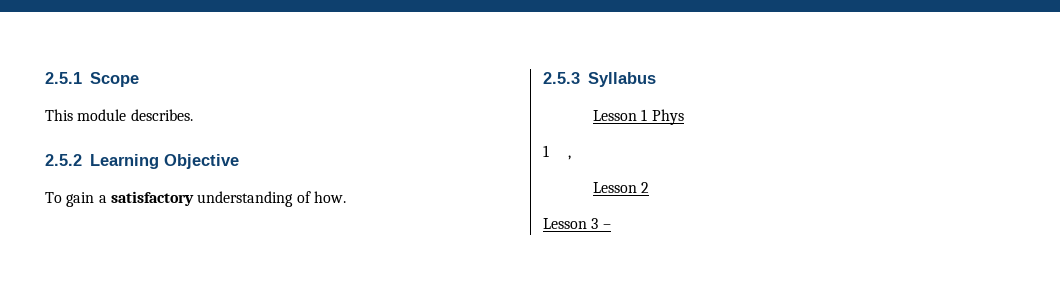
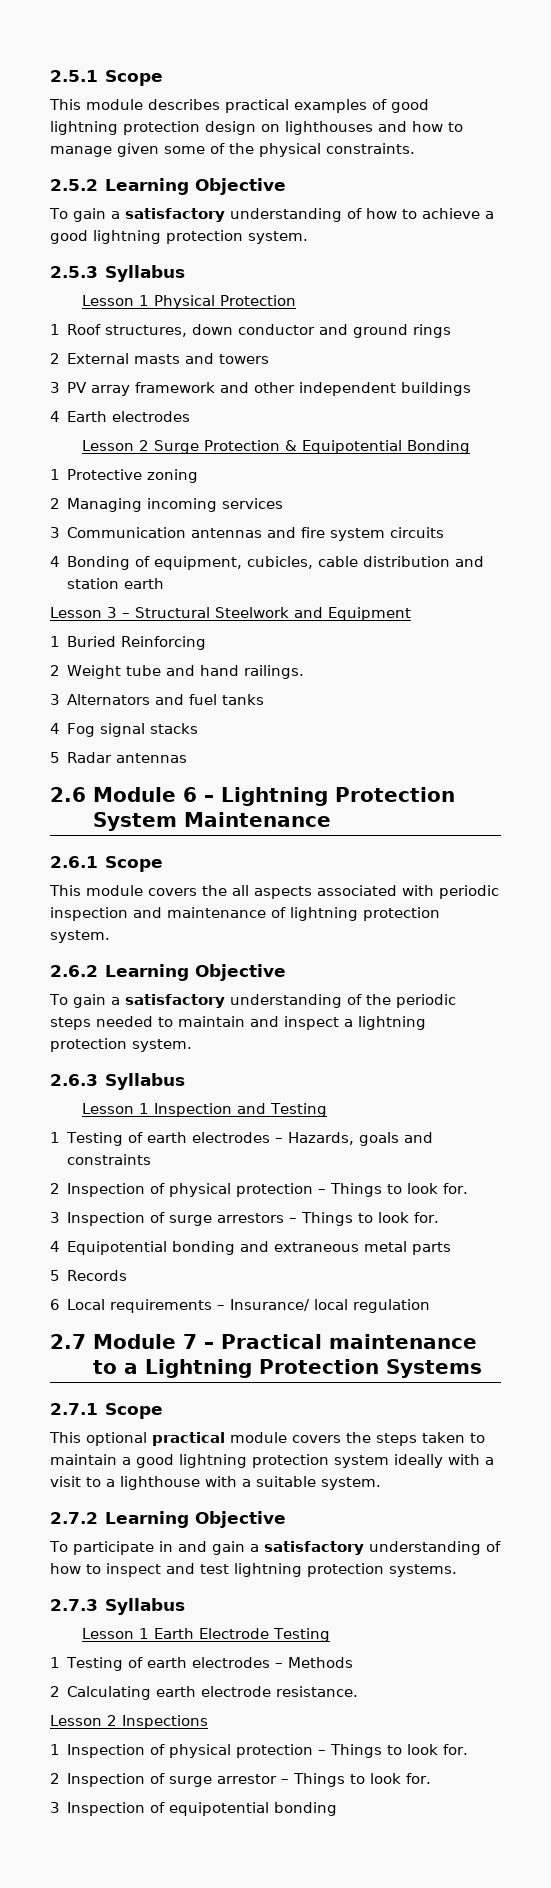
[130,109,193,121] describes. -> [148,99,429,113] [50,121,463,135] [50,143,415,157] describes practical examples of good lightning protection design on lighthouses and how to manage given some of the physical constraints.
[313,191,346,203] how. -> [365,208,494,219] [50,230,308,244] how to achieve a good lightning protection system.
[651,109,684,125] [543,145,572,160] [593,182,650,193] [543,218,611,229] Phys // 1 , // Lesson 2 // Lesson 3 – -> [154,295,297,309] [50,324,452,338] [50,353,270,364] [50,382,472,396] [50,411,191,422] [82,440,471,454] [50,469,199,483] [50,498,284,512] [50,527,445,541] [50,556,485,570] [67,578,165,589] [50,607,411,621] [50,636,207,650] [50,665,305,679] [50,694,265,705] [50,723,199,737] [50,752,188,763] [50,787,456,806] [93,812,332,831] [50,856,164,872] [49,885,499,899] [50,907,440,921] [50,930,110,943] [50,964,287,981] [49,994,456,1008] [50,1016,426,1030] [50,1038,192,1052] [50,1073,186,1090] [82,1103,328,1117] [50,1132,434,1146] [67,1154,152,1165] [50,1183,469,1197] [50,1212,440,1226] [50,1241,452,1255] [50,1270,128,1281] [50,1299,431,1313] [50,1334,478,1349] [93,1359,483,1378] [50,1403,164,1419] [49,1432,485,1446] [50,1454,494,1468] [50,1476,381,1490] [50,1511,287,1528] [49,1541,501,1555] [50,1563,457,1577] [50,1598,186,1615] [82,1628,331,1642] [50,1657,354,1671] [50,1686,359,1700] [50,1715,208,1729] [50,1744,469,1758] [50,1773,432,1787] [50,1802,338,1816] Physical Protection // 1 Roof structures, down conductor and ground rings // 2 External masts and towers // 3 PV array framework and other independent buildings // 4 Earth electrodes // Lesson 2 Surge Protection & Equipotential Bonding // 1 Protective zoning // 2 Managing incoming services // 3 Communication antennas and fire system circuits // 4 Bonding of equipment, cubicles, cable distribution and station earth // Lesson 3 – Structural Steelwork and Equipment // 1 Buried Reinforcing // 2 Weight tube and hand railings. // 3 Alternators and fuel tanks // 4 Fog signal stacks // 5 Radar antennas // 2.6 Module 6 – Lightning Protection System Maintenance // 2.6.1 Scope // This module covers the all aspects associated with periodic inspection and maintenance of lightning protection system. // 2.6.2 Learning Objective // To gain a satisfactory understanding of the periodic steps needed to maintain and inspect a lightning protection system. // 2.6.3 Syllabus // Lesson 1 Inspection and Testing // 1 Testing of earth electrodes – Hazards, goals and constraints // 2 Inspection of physical protection – Things to look for. // 3 Inspection of surge arrestors – Things to look for. // 4 Equipotential bonding and extraneous metal parts // 5 Records // 6 Local requirements – Insurance/ local regulation // 2.7 Module 7 – Practical maintenance to a Lightning Protection Systems // 2.7.1 Scope // This optional practical module covers the steps taken to maintain a good lightning protection system ideally with a visit to a lighthouse with a suitable system. // 2.7.2 Learning Objective // To participate in and gain a satisfactory understanding of how to inspect and test lightning protection systems. // 2.7.3 Syllabus // Lesson 1 Earth Electrode Testing // 1 Testing of earth electrodes – Methods // 2 Calculating earth electrode resistance. // Lesson 2 Inspections // 1 Inspection of physical protection – Things to look for. // 2 Inspection of surge arrestor – Things to look for. // 3 Inspection of equipotential bonding

